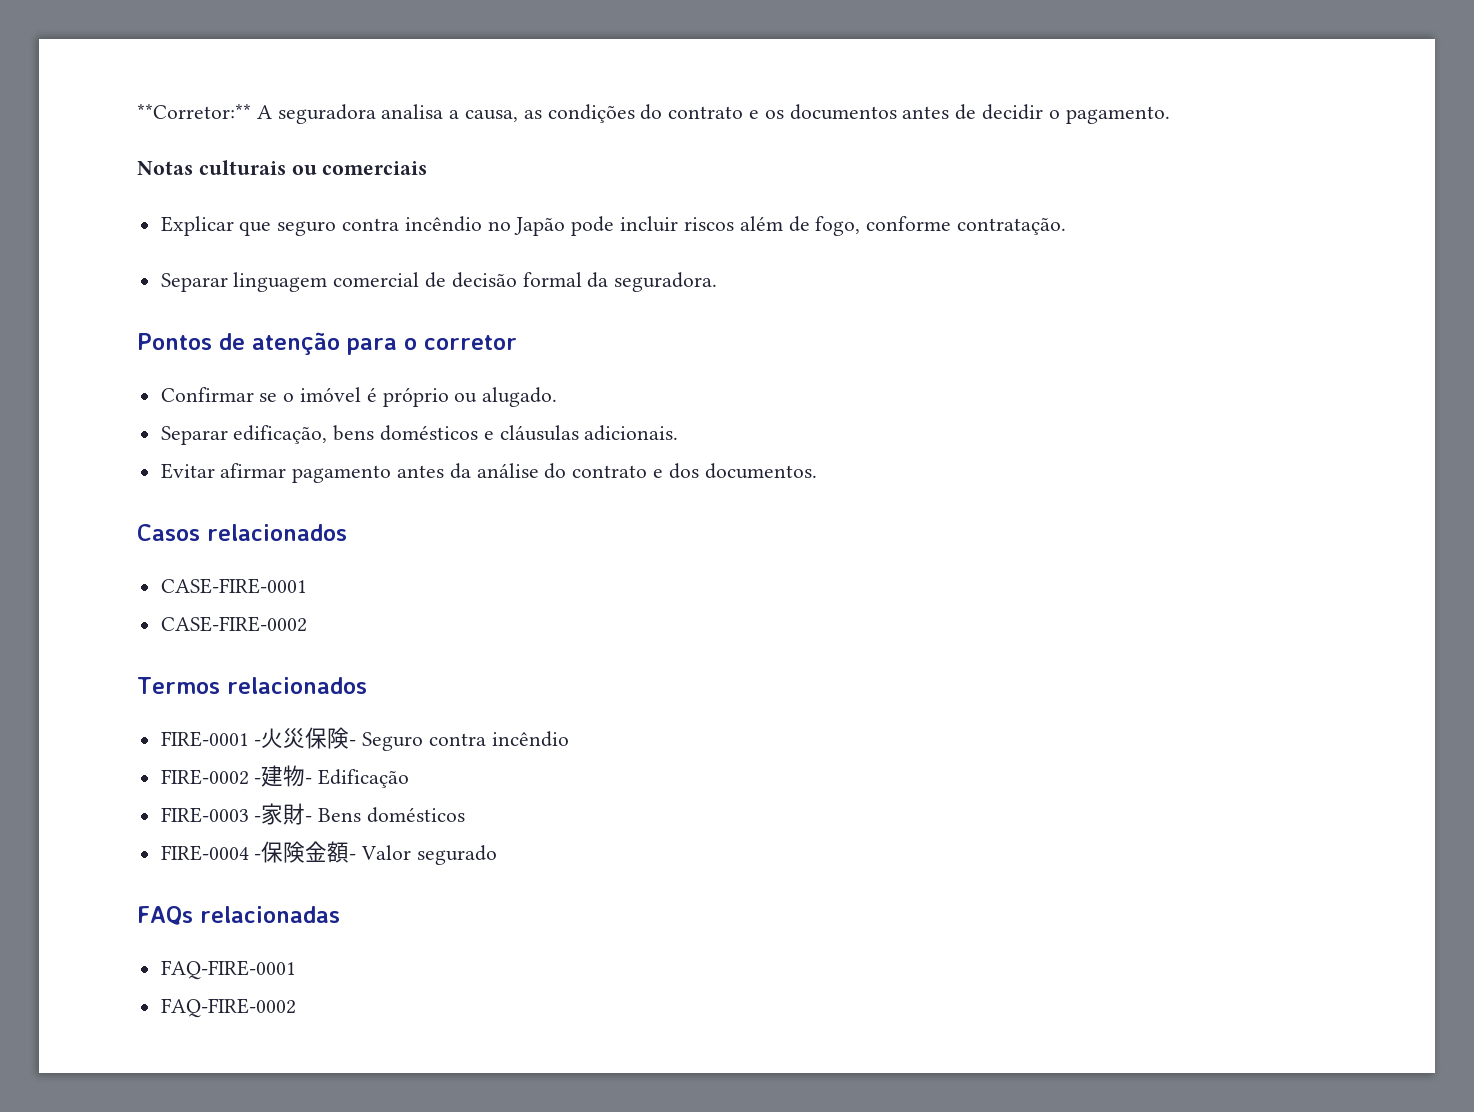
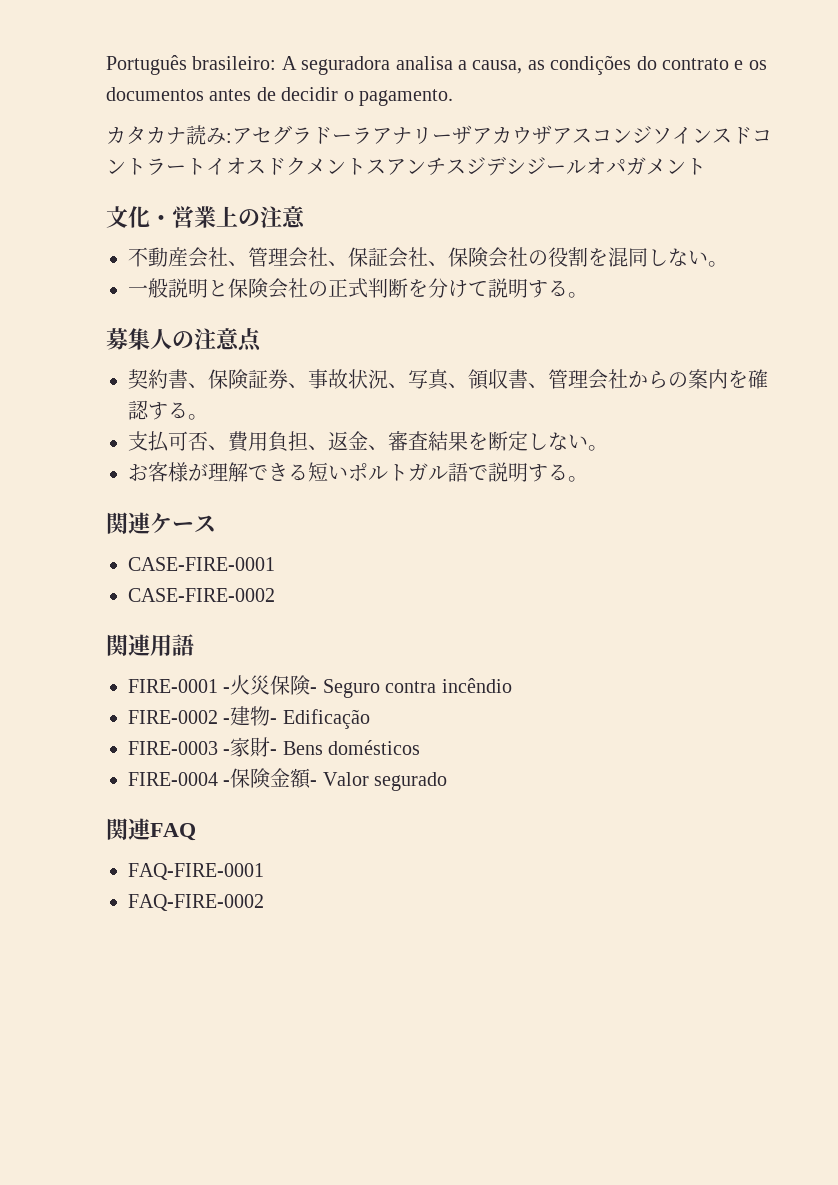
[137,104,251,119] **Corretor:** -> [106,55,277,75] Português brasileiro:
[137,160,428,175] [160,216,1066,236] [160,272,718,292] [137,332,517,355] [160,387,558,407] [160,425,679,445] [160,463,817,483] [137,524,347,541] Notas culturais ou comerciais // Explicar que seguro contra incêndio no Japão pode incluir riscos além de fogo, conforme contratação. // Separar linguagem comercial de decisão formal da seguradora. // Pontos de atenção para o corretor // Confirmar se o imóvel é próprio ou alugado. // Separar edificação, bens domésticos e cláusulas adicionais. // Evitar afirmar pagamento antes da análise do contrato e dos documentos. // Casos relacionados -> [106,125,772,145] [106,156,706,176] [106,206,306,228] [128,247,728,268] [128,278,588,299] [106,328,262,352] [128,369,768,390] [128,400,208,420] [128,431,608,452] [128,462,588,482] [106,512,216,534] カタカナ読み:アセグラドーラアナリーザアカウザアスコンジソインスドコントラートイオスドクメントスアンチスジデシジールオパガメント // 文化・営業上の注意 // 不動産会社、管理会社、保証会社、保険会社の役割を混同しない。 // 一般説明と保険会社の正式判断を分けて説明する。 // 募集人の注意点 // 契約書、保険証券、事故状況、写真、領収書、管理会社からの案内を確認する。 // 支払可否、費用負担、返金、審査結果を断定しない。 // お客様が理解できる短いポルトガル語で説明する。 // 関連ケース
[137,677,367,694] Termos relacionados -> [106,634,194,656] 関連用語
[137,906,340,925] FAQs relacionadas -> [106,818,196,841] 関連FAQ

